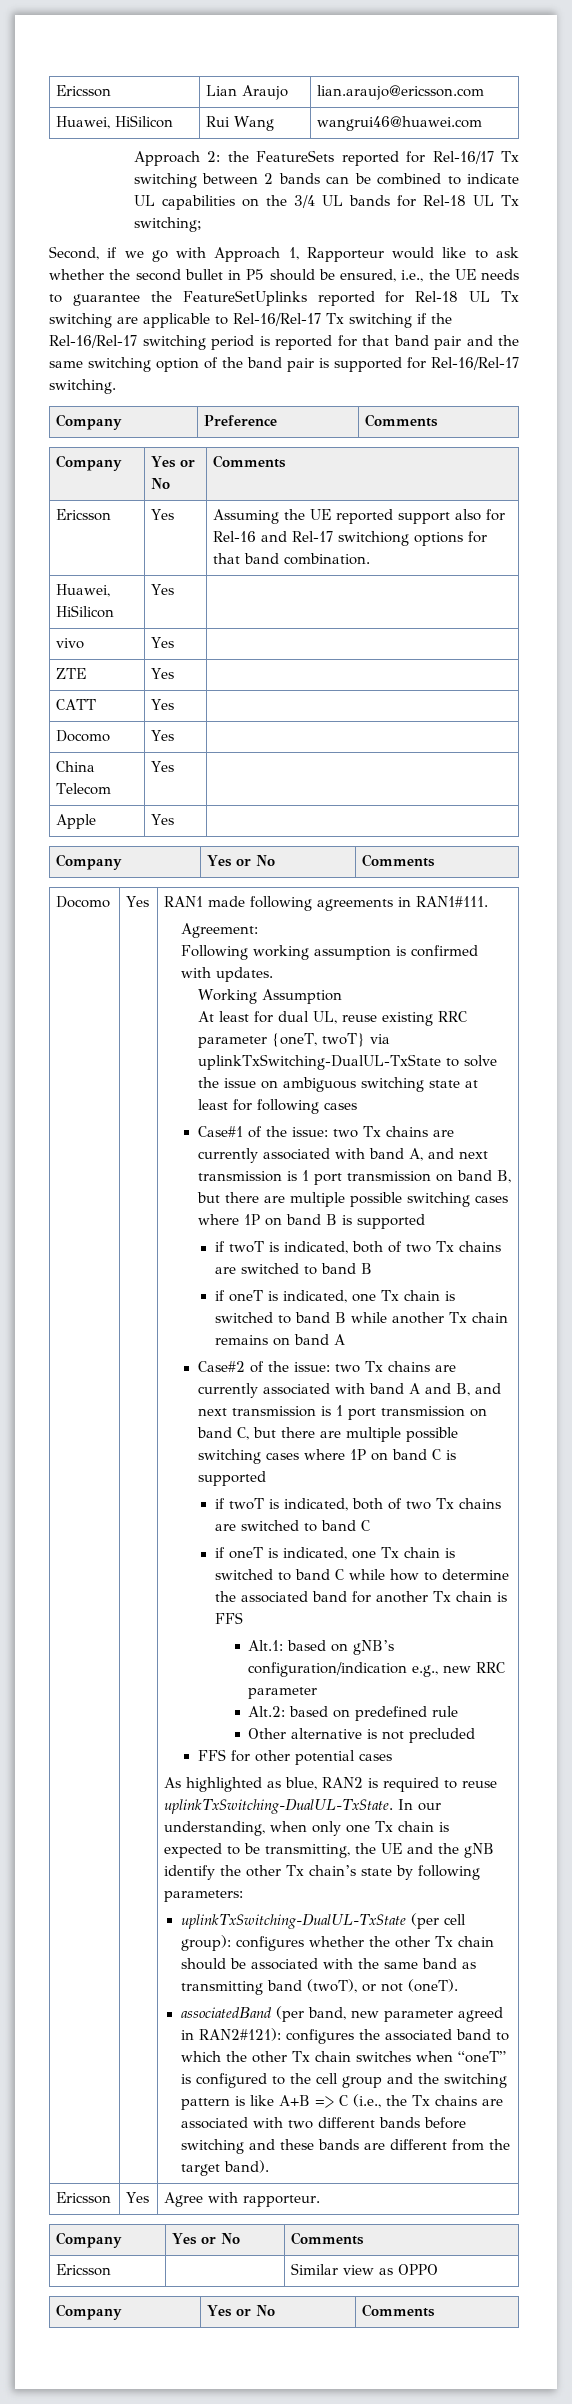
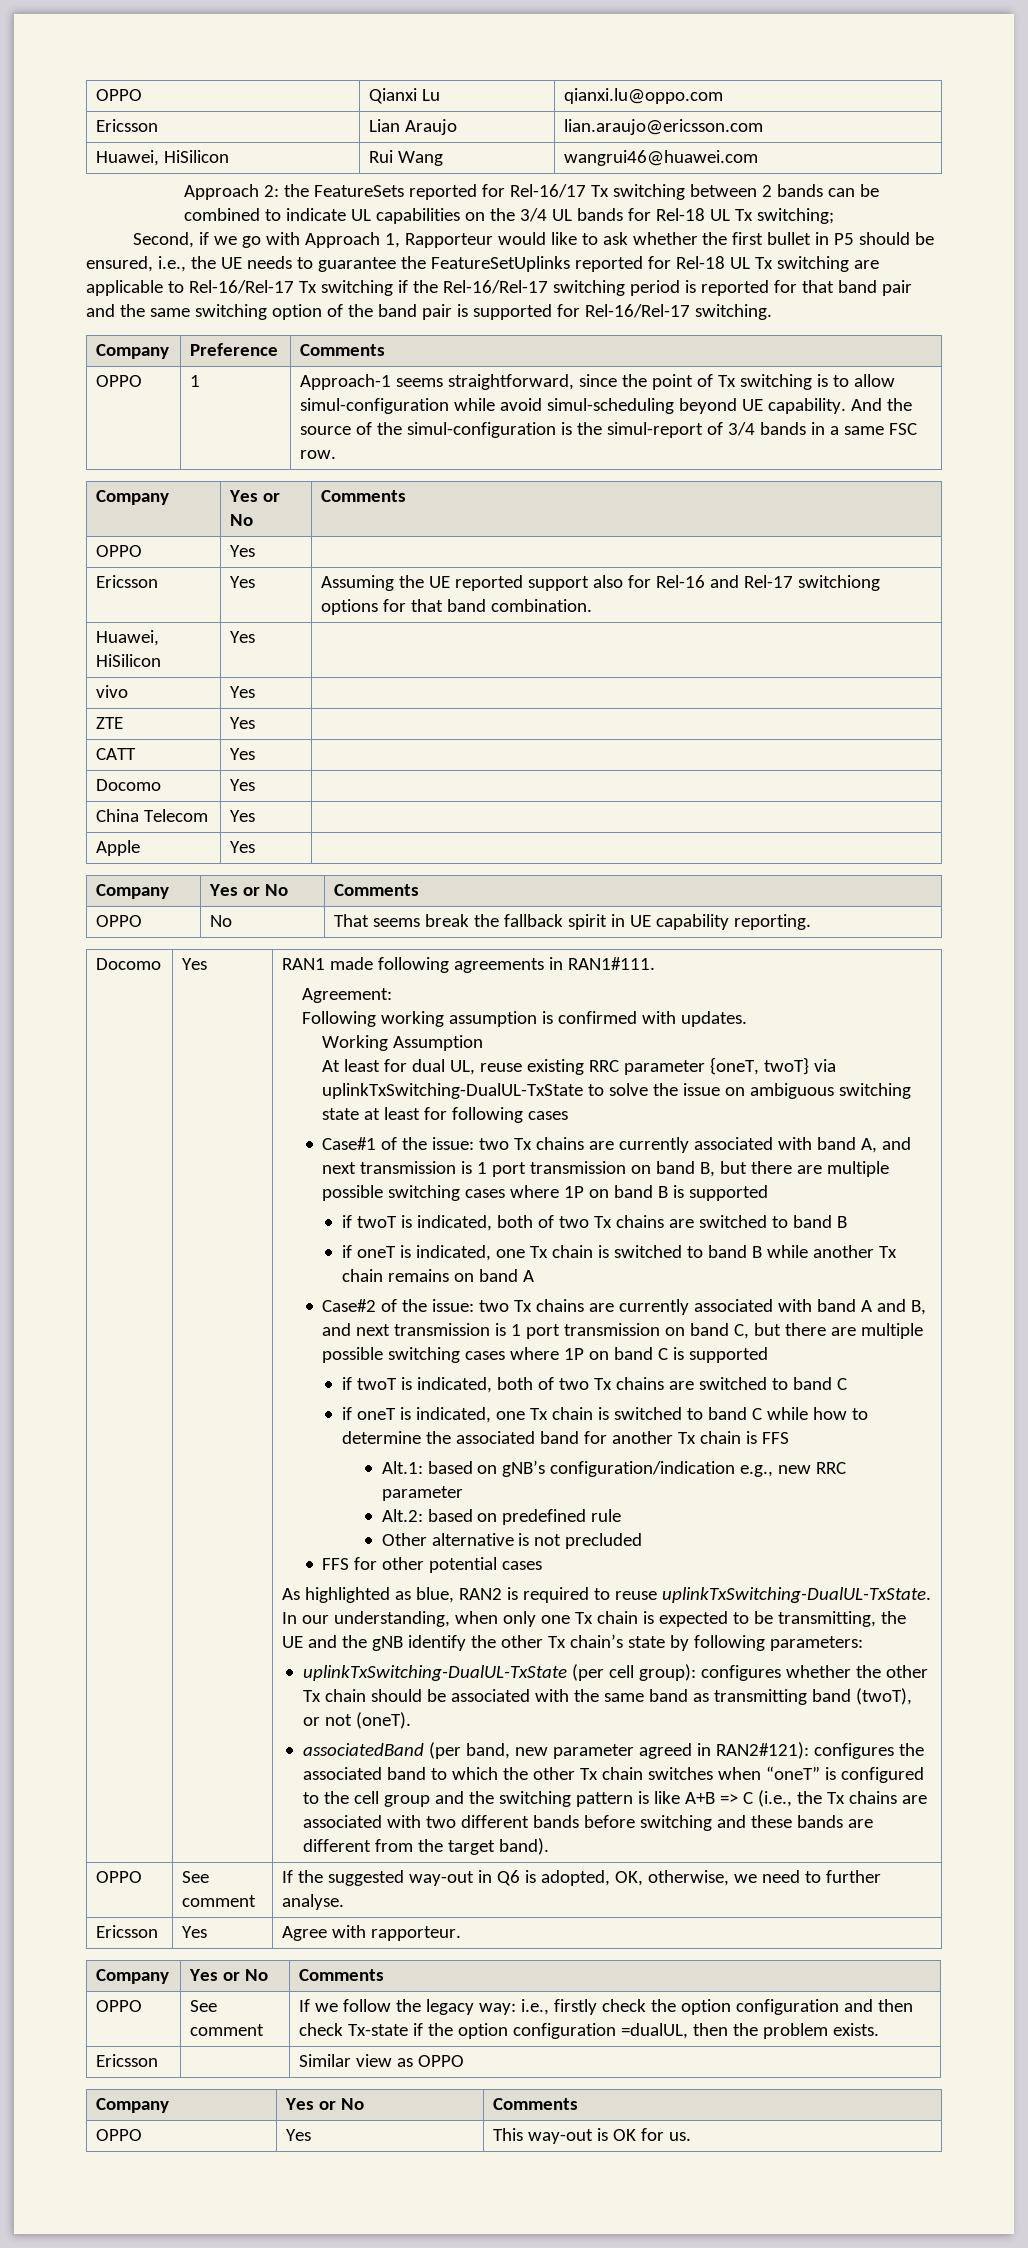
(56, 91) none -> [96,89,143,101] [369,88,441,104] [564,88,724,104] OPPO | Qianxi Lu | qianxi.lu@oppo.com //
[135,269,181,281] second -> [732,232,764,245] first
[56,455,123,471] [151,456,196,468] [151,478,171,489] [213,455,287,468] // Company | Yes or No | Comments -> [96,375,143,387] [190,375,201,387] [300,374,896,390] [300,398,913,414] [300,422,918,438] [300,450,337,459] [96,490,170,505] [229,490,281,502] [230,514,254,526] [321,490,407,502] [96,545,143,557] [230,545,256,557] // OPPO | 1 | Approach-1 seems straightforward, since the point of Tx switching is to allow simul-configuration while avoid simul-scheduling beyond UE capability. And the source of the simul-configuration is the simul-report of 3/4 bands in a same FSC row. // Company | Yes or No | Comments // OPPO | Yes |
(436, 860) none -> [96,915,143,927] [210,915,233,927] [334,914,812,930] // OPPO | No | That seems break the fallback spirit in UE capability reporting.
(269, 2166) none -> [96,1871,143,1883] [182,1871,210,1883] [182,1895,257,1907] [282,1870,882,1886] [282,1894,345,1910] // OPPO | See comment | If the suggested way-out in Q6 is adopted, OK, otherwise, we need to further analyse.
(365, 2238) none -> [96,2000,143,2012] [190,2000,218,2012] [190,2024,265,2036] [299,1999,914,2015] [299,2023,880,2039] // OPPO | See comment | If we follow the legacy way: i.e., firstly check the option configuration and then check Tx-state if the option configuration =dualUL, then the problem exists.
(436, 2310) none -> [96,2129,143,2141] [286,2129,312,2141] [493,2128,692,2144] // OPPO | Yes | This way-out is OK for us.

